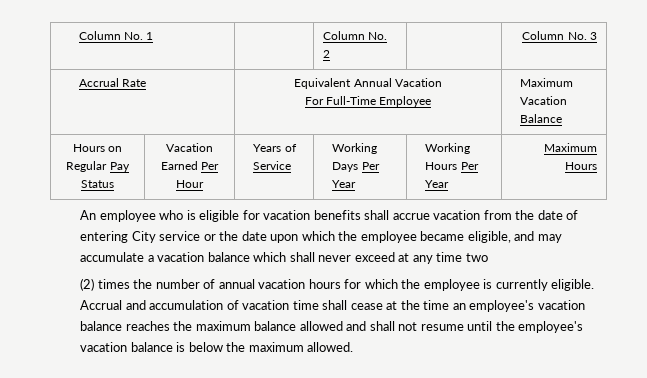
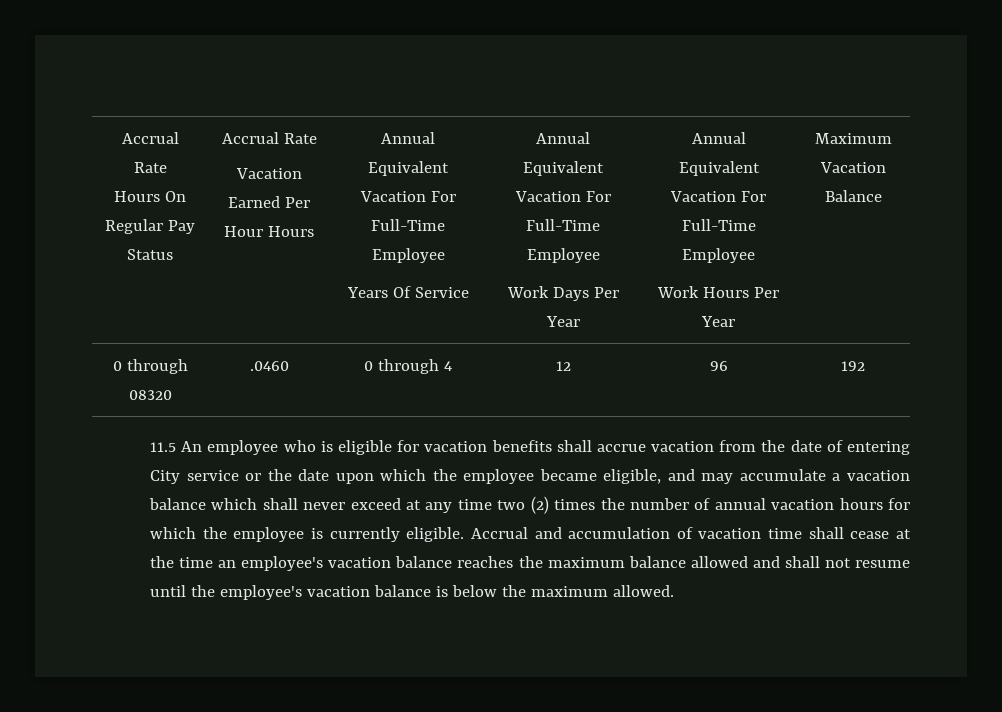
[78,31,153,40] [323,31,388,40] [323,50,331,58] [522,31,597,40] [78,78,146,87] [294,78,442,89] [304,96,432,107] [520,78,574,87] [520,96,568,105] [520,114,563,123] [72,144,123,152] [66,161,130,172] [81,180,114,188] [166,143,213,152] [160,161,220,170] [176,180,204,188] [253,144,297,152] [253,161,292,170] [332,143,378,154] [332,162,380,172] [332,180,357,188] [425,143,471,154] [425,162,479,170] [425,180,450,188] [543,143,597,152] [564,162,597,170] Column No. 1 | | Column No. 2 | | Column No. 3 // Accrual Rate | Equivalent Annual Vacation // For Full-Time Employee | Maximum Vacation Balance // Hours on Regular Pay Status | Vacation Earned Per Hour | Years of Service | Working Days Per Year | Working Hours Per Year | Maximum Hours // -> [121,132,179,144] [133,162,167,173] [114,191,186,202] [105,219,195,234] [127,249,173,260] [221,132,317,144] [235,168,302,179] [228,196,310,208] [224,226,314,237] [381,132,435,144] [368,161,449,176] [359,191,456,202] [371,219,445,231] [371,248,445,263] [346,286,469,298] [536,132,590,144] [523,161,604,176] [514,191,611,202] [526,219,600,231] [526,248,600,263] [506,286,619,301] [545,316,580,327] [691,132,746,144] [678,161,760,176] [670,191,766,202] [681,219,756,231] [681,248,755,263] [657,286,779,298] [700,316,735,327] [814,133,892,144] [819,162,886,173] [824,190,882,202] [112,359,188,374] [128,390,172,400] [249,361,289,371] [364,359,452,374] [555,361,571,371] [709,361,728,371] [840,361,865,371] [150,442,177,452] Accrual Rate // Hours On Regular Pay Status | Accrual Rate // Vacation Earned Per Hour Hours | Annual Equivalent Vacation For Full-Time Employee // Years Of Service | Annual Equivalent Vacation For Full-Time Employee // Work Days Per Year | Annual Equivalent Vacation For Full-Time Employee // Work Hours Per Year | Maximum Vacation Balance // 0 through 08320 | .0460 | 0 through 4 | 12 | 96 | 192 // 11.5
(488, 257) // -> (526, 505) none

